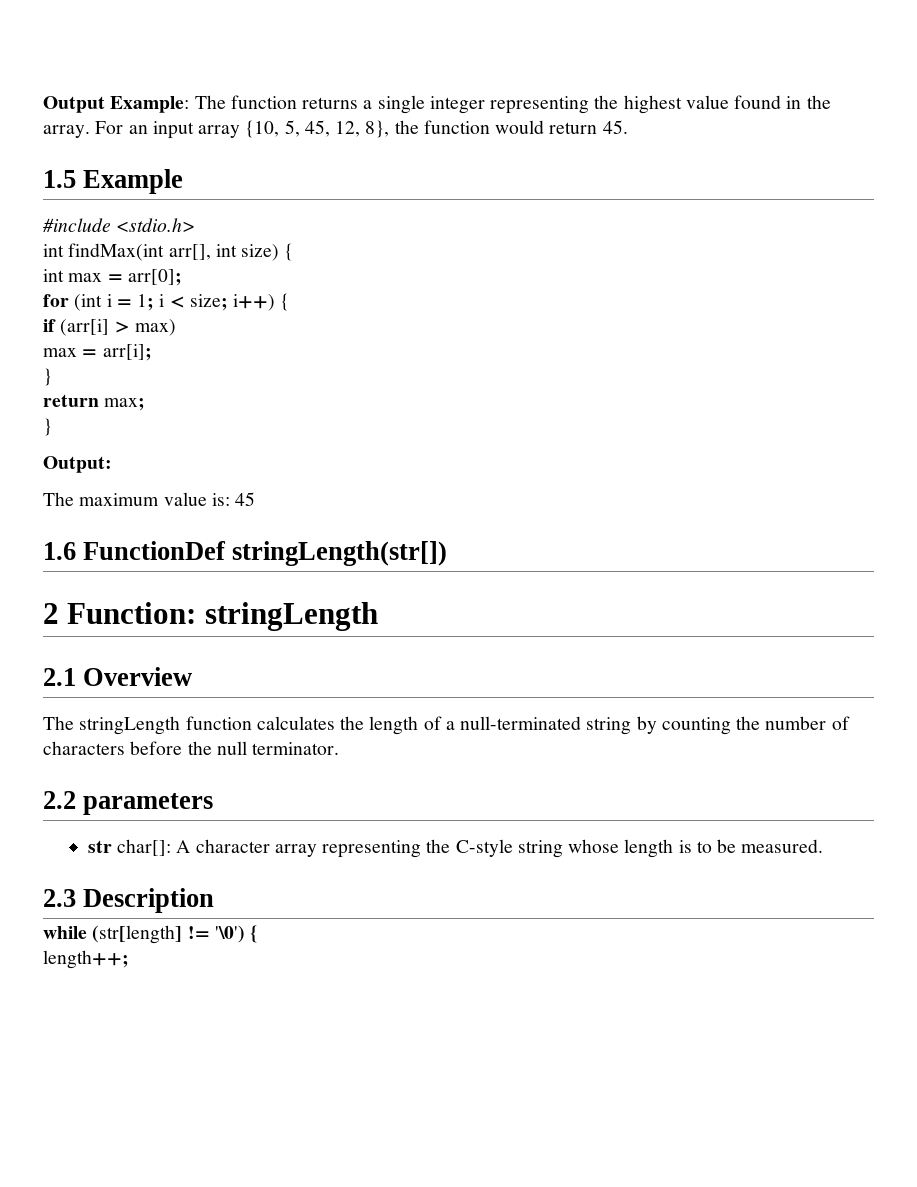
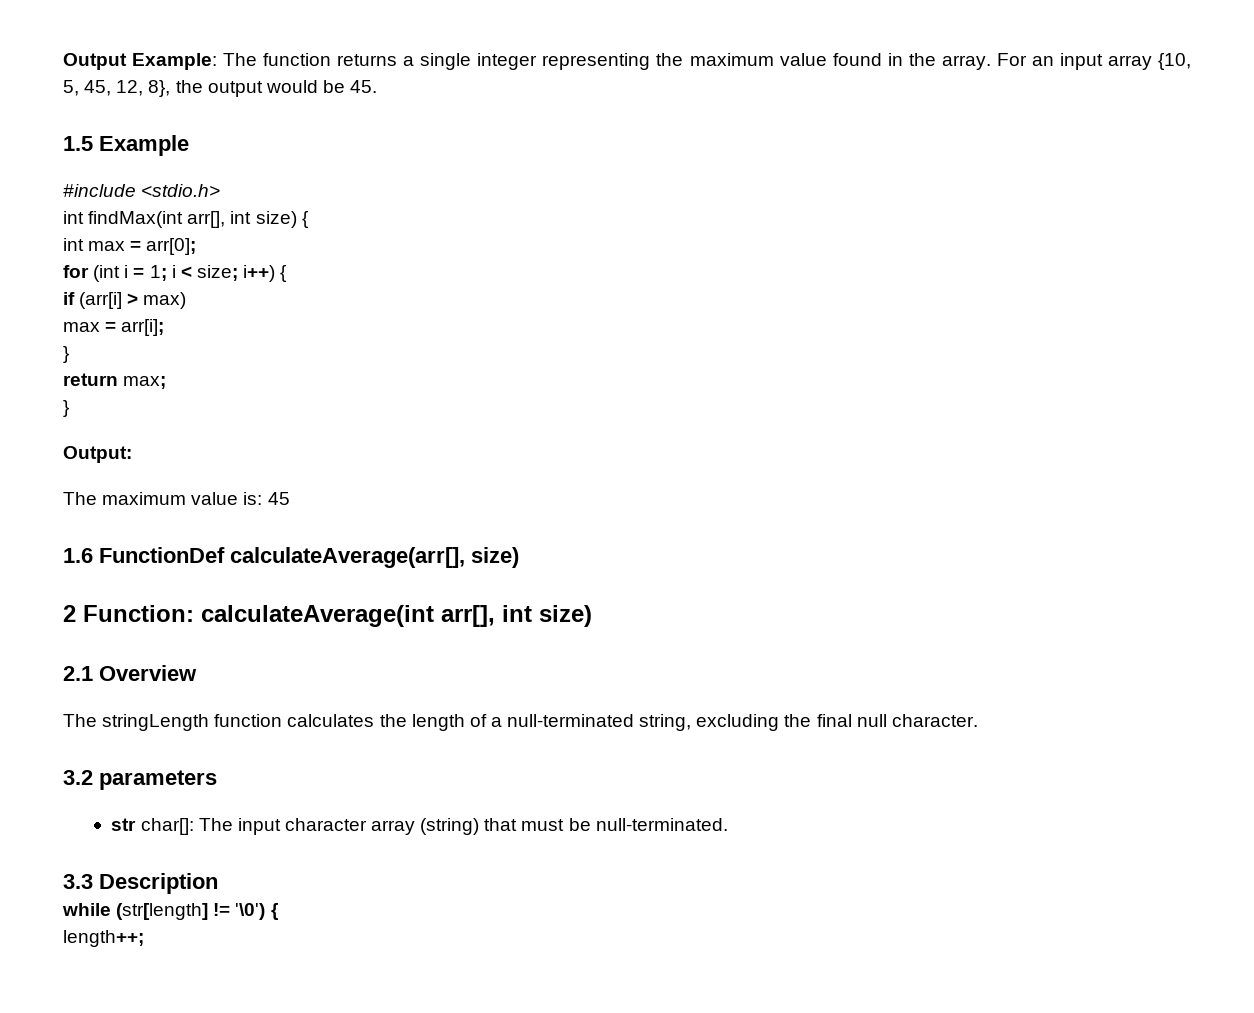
[623,95,682,114] highest -> [689,53,774,66] maximum
[423,120,598,134] function would return -> [207,80,345,97] output would be
[232,541,448,566] stringLength(str[]) -> [230,547,519,568] calculateAverage(arr[], size)
[204,602,378,631] stringLength -> [201,605,592,627] calculateAverage(int arr[], int size)
[586,716,850,735] [43,741,340,755] [43,791,214,815] [87,839,824,858] [43,889,76,907] string by counting the number of characters before the null terminator. // 2.2 parameters // str char[]: A character array representing the C-style string whose length is to be measured. // 2.3 -> [639,714,978,731] [63,770,217,790] [111,818,728,835] [63,874,93,889] string, excluding the final null character. // 3.2 parameters // str char[]: The input character array (string) that must be null-terminated. // 3.3

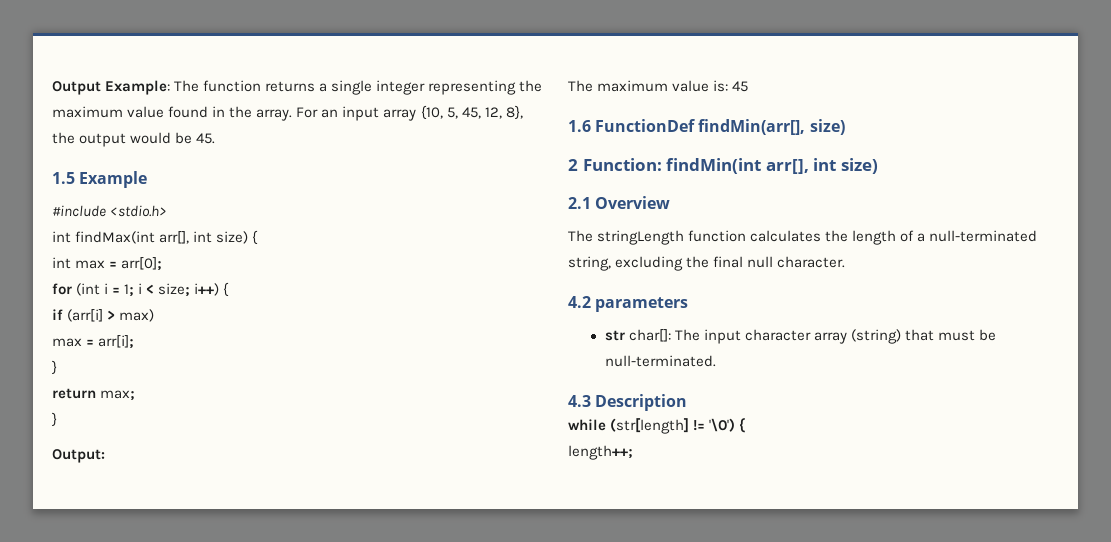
[230,547,465,568] calculateAverage(arr[], -> [698,119,806,135] findMin(arr[],
[201,605,434,627] calculateAverage(int -> [666,158,762,174] findMin(int
[63,770,93,785] 3.2 -> [568,296,591,308] 4.2
[63,874,93,889] 3.3 -> [568,395,591,407] 4.3

